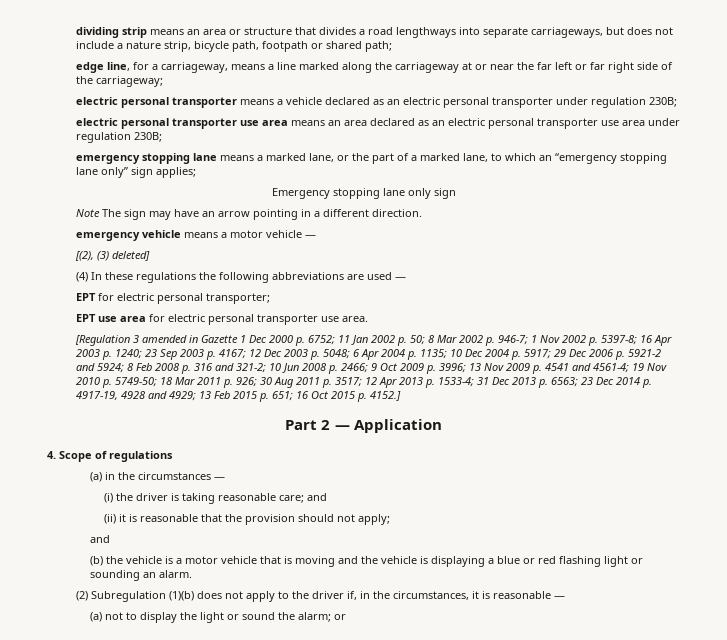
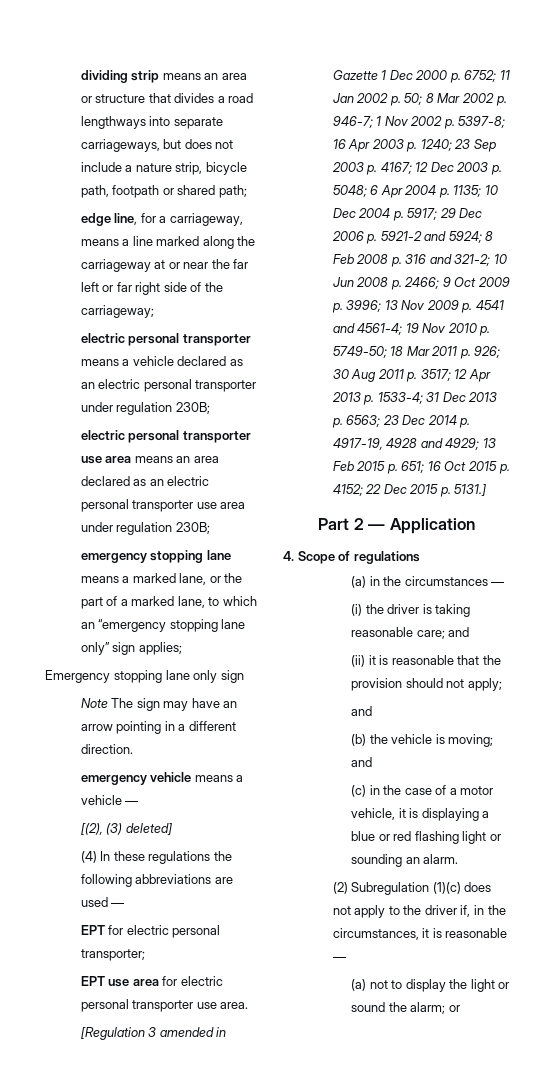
[229,230,263,238] motor -> (244, 778) none
[369,391,401,401] 4152.] -> [332,484,487,497] 4152; 22 Dec 2015 p. 5131.]
[176,556,418,567] a motor vehicle that is moving and the vehicle -> [448,734,494,747] [351,757,373,767] [351,785,494,797] [351,808,406,820] moving; and // (c) in the case of a motor vehicle, it
[168,591,194,601] (1)(b) -> [432,882,461,894] (1)(c)

